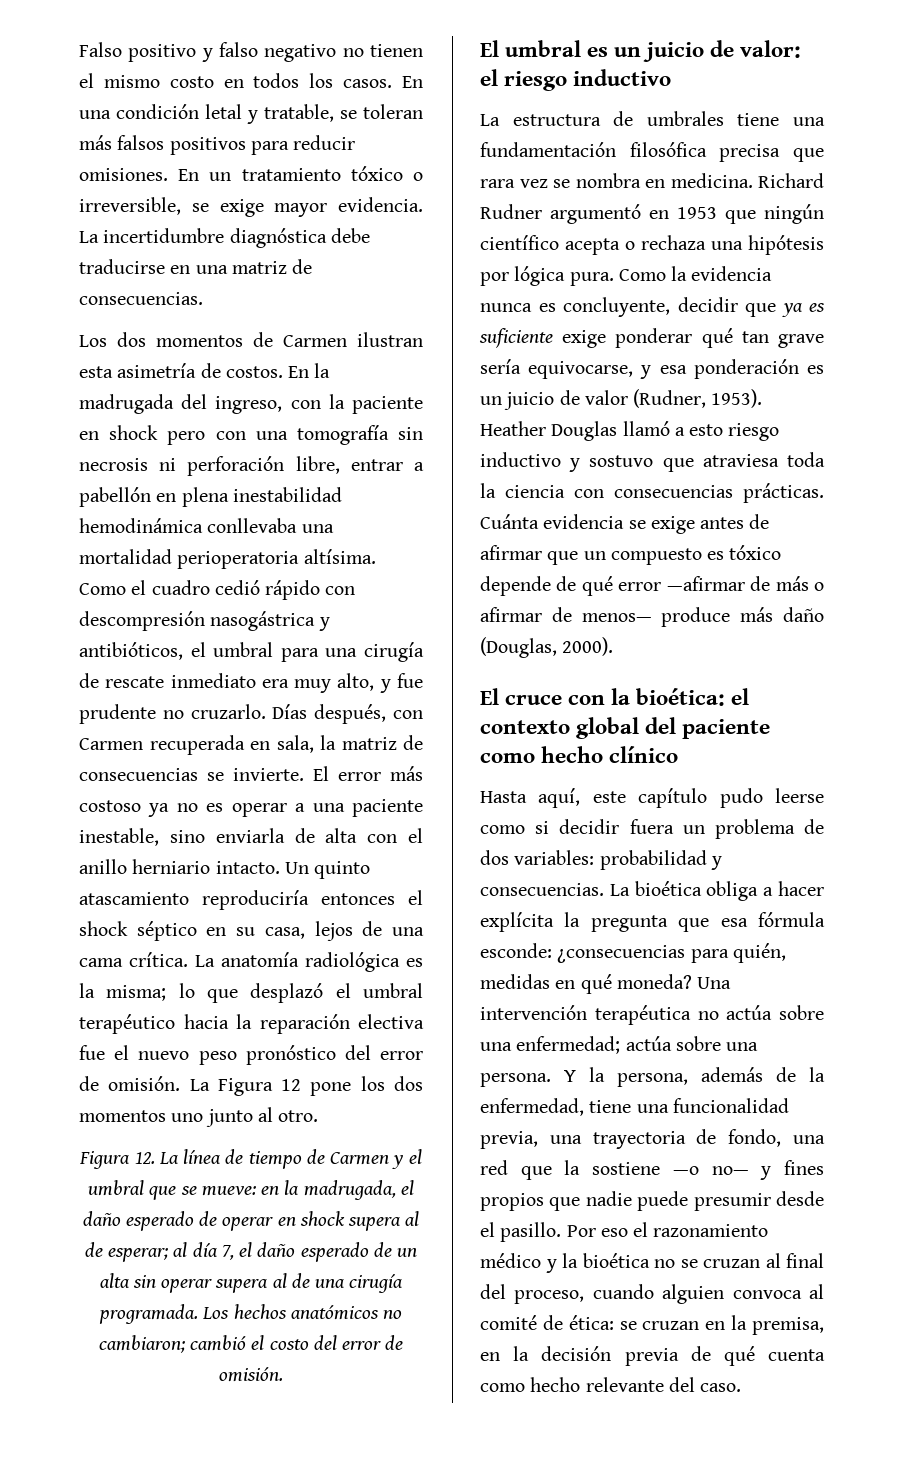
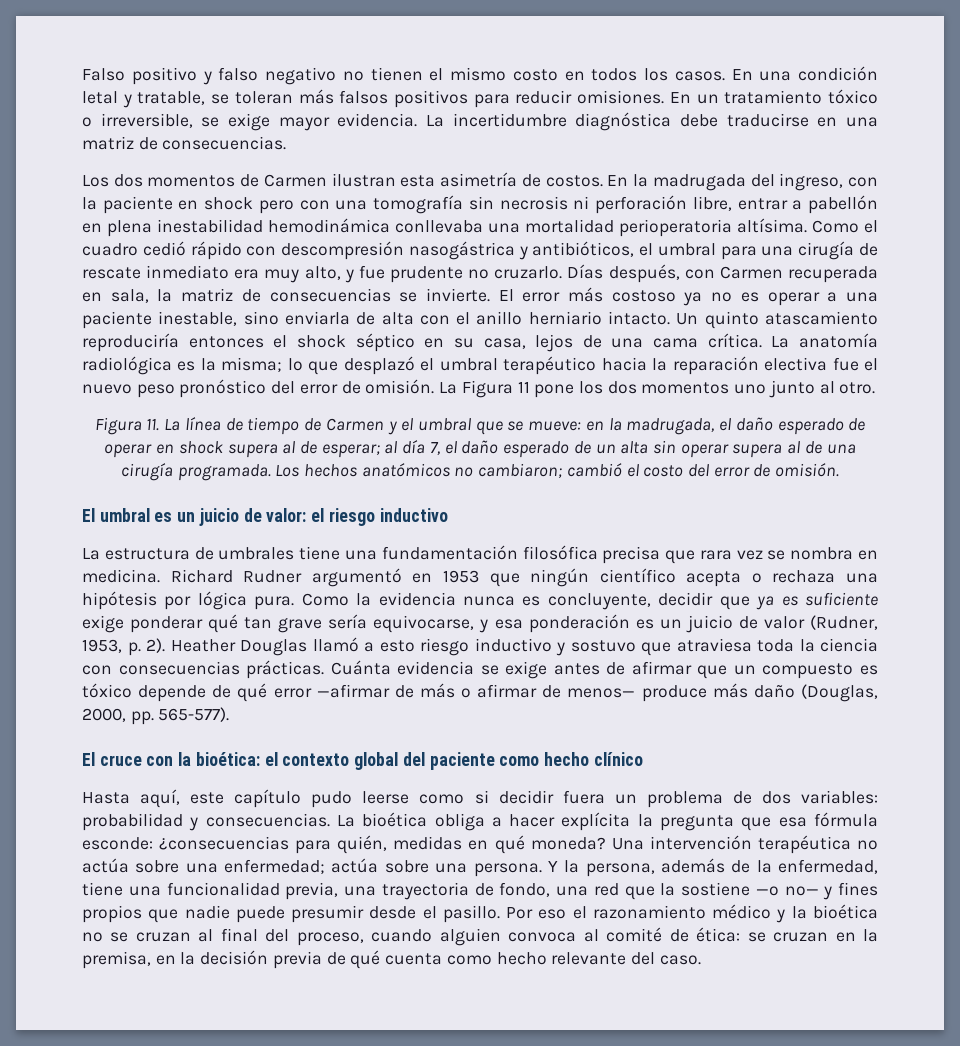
[281,1079,302,1091] 12 -> [517,381,530,393] 11
[134,1152,155,1164] 12. -> [146,418,160,431] 11.
[711,389,763,408] 1953). -> [82,638,165,656] 1953, p. 2).
[562,637,614,656] 2000). -> [82,707,230,725] 2000, pp. 565-577).

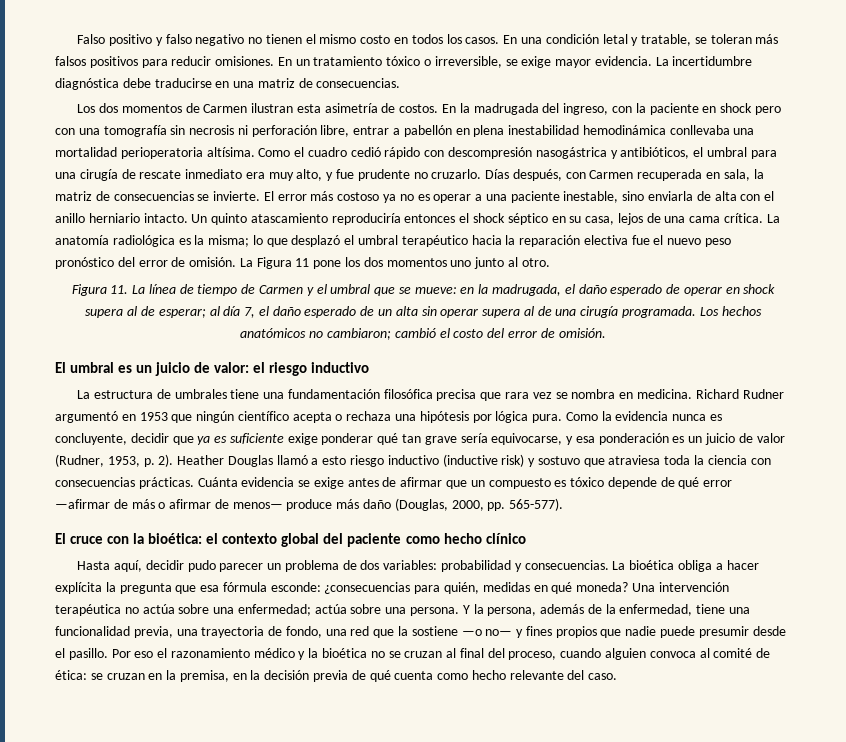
(552, 645) none -> [442,454,525,467] (inductive risk)
[190,789,605,808] este capítulo pudo leerse como si decidir fuera -> [145,560,264,572] decidir pudo parecer

